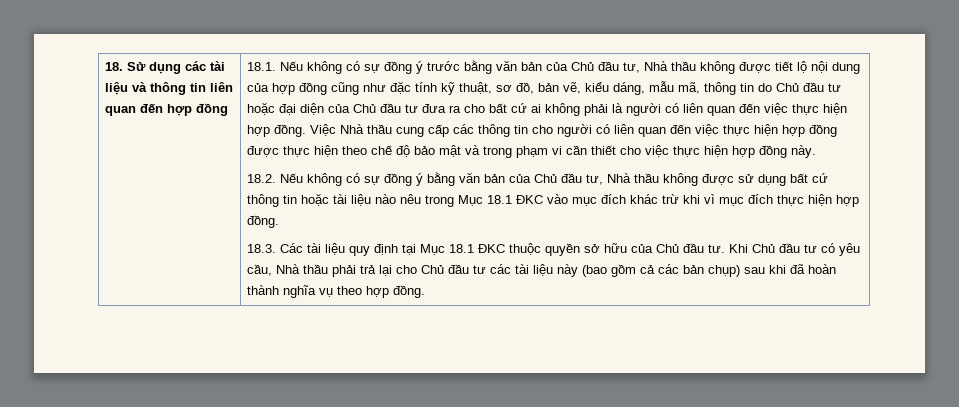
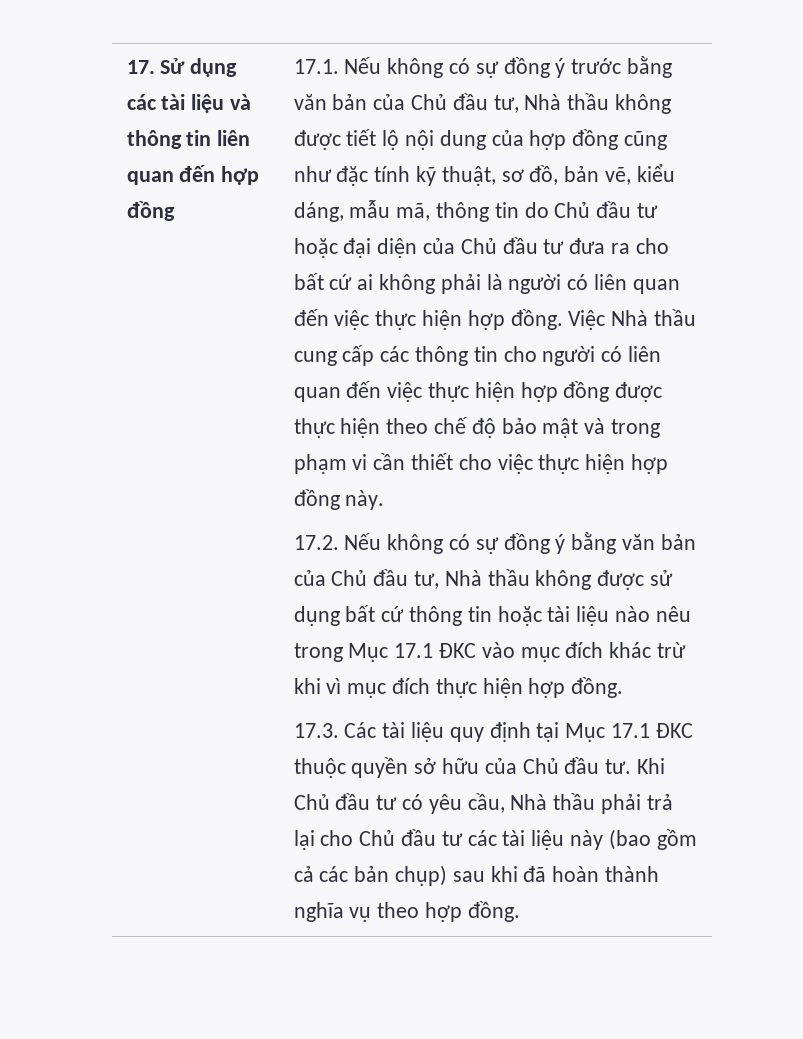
[105,62,124,71] 18. -> [126,60,155,74] 17.
[247,62,277,71] 18.1. -> [293,59,339,74] 17.1.
[247,174,277,183] 18.2. -> [293,535,339,550] 17.2.
[487,195,513,204] 18.1 -> [394,643,434,658] 17.1
[247,244,277,253] 18.3. -> [293,723,339,738] 17.3.
[449,244,475,253] 18.1 -> [610,723,650,738] 17.1

